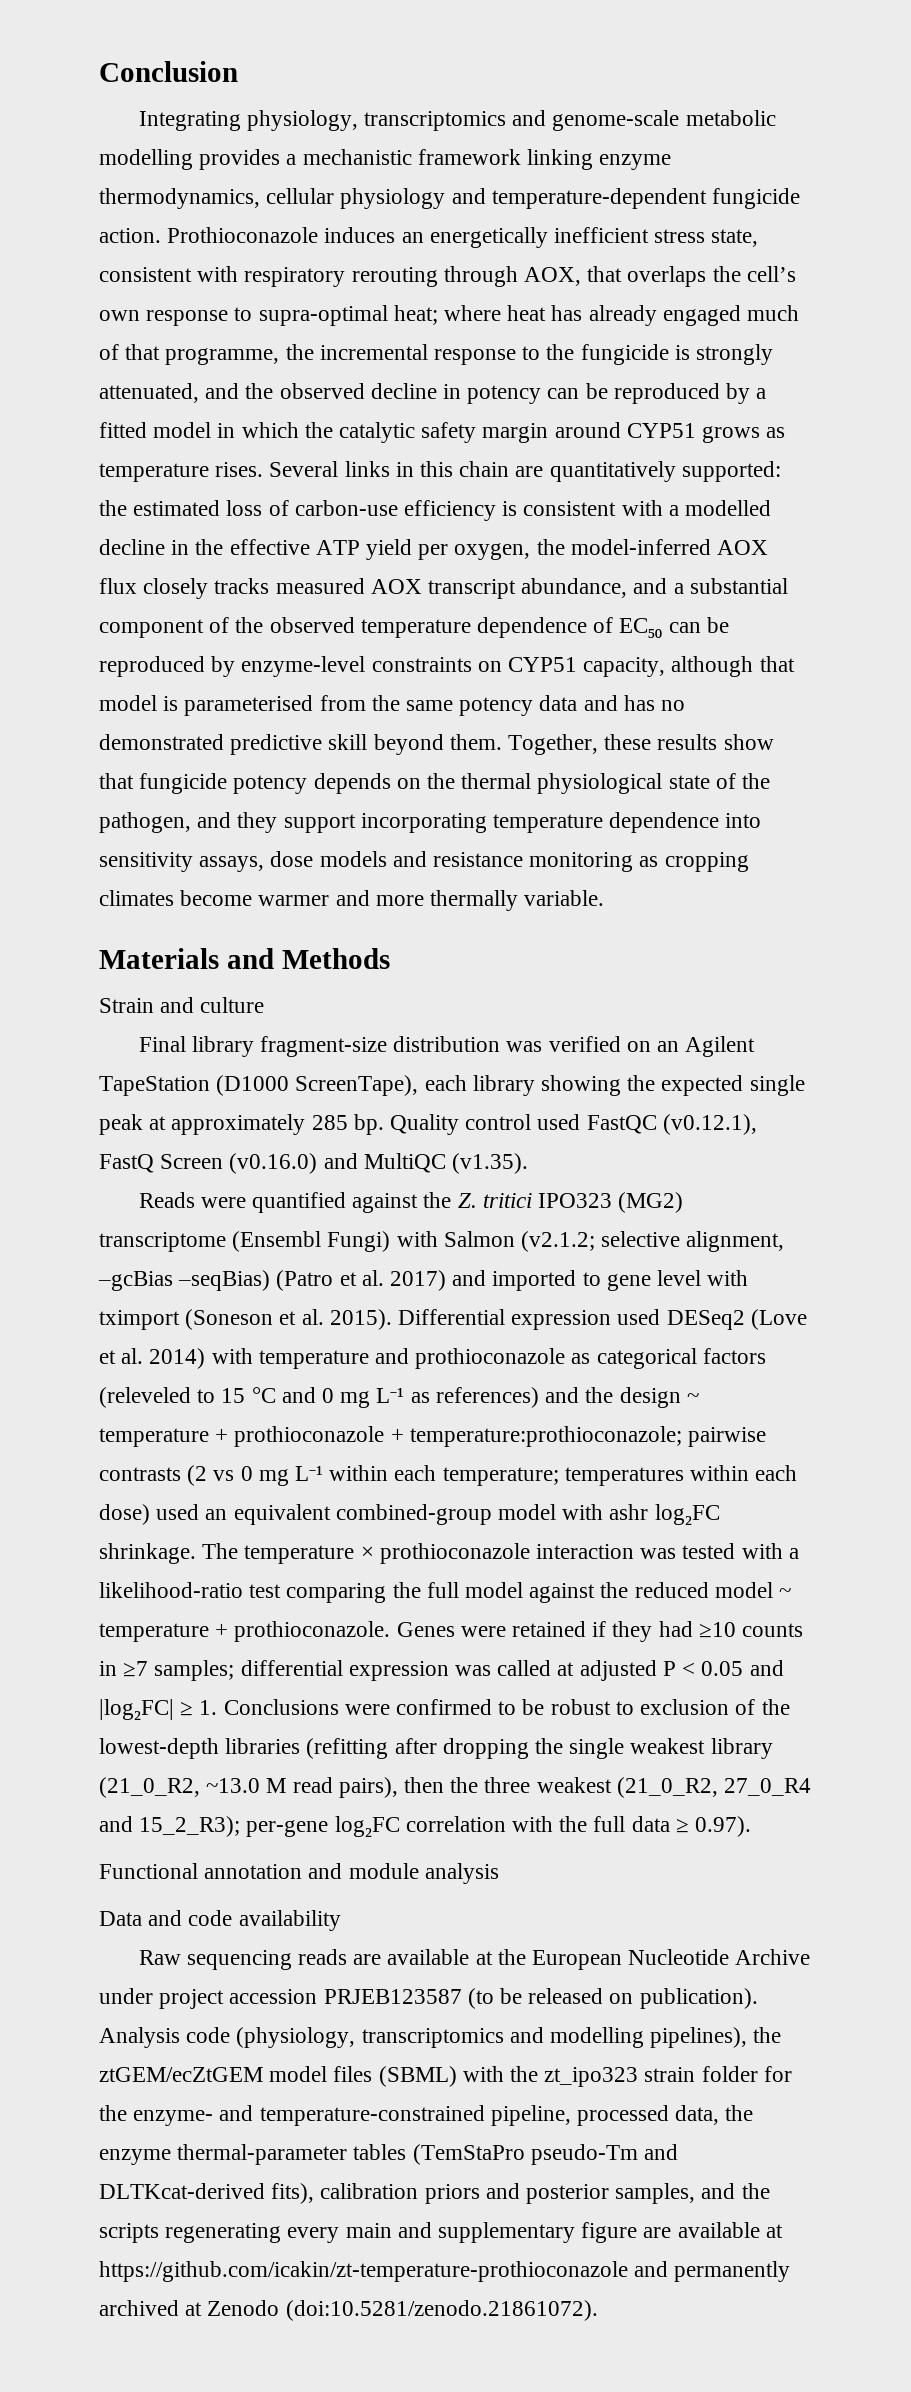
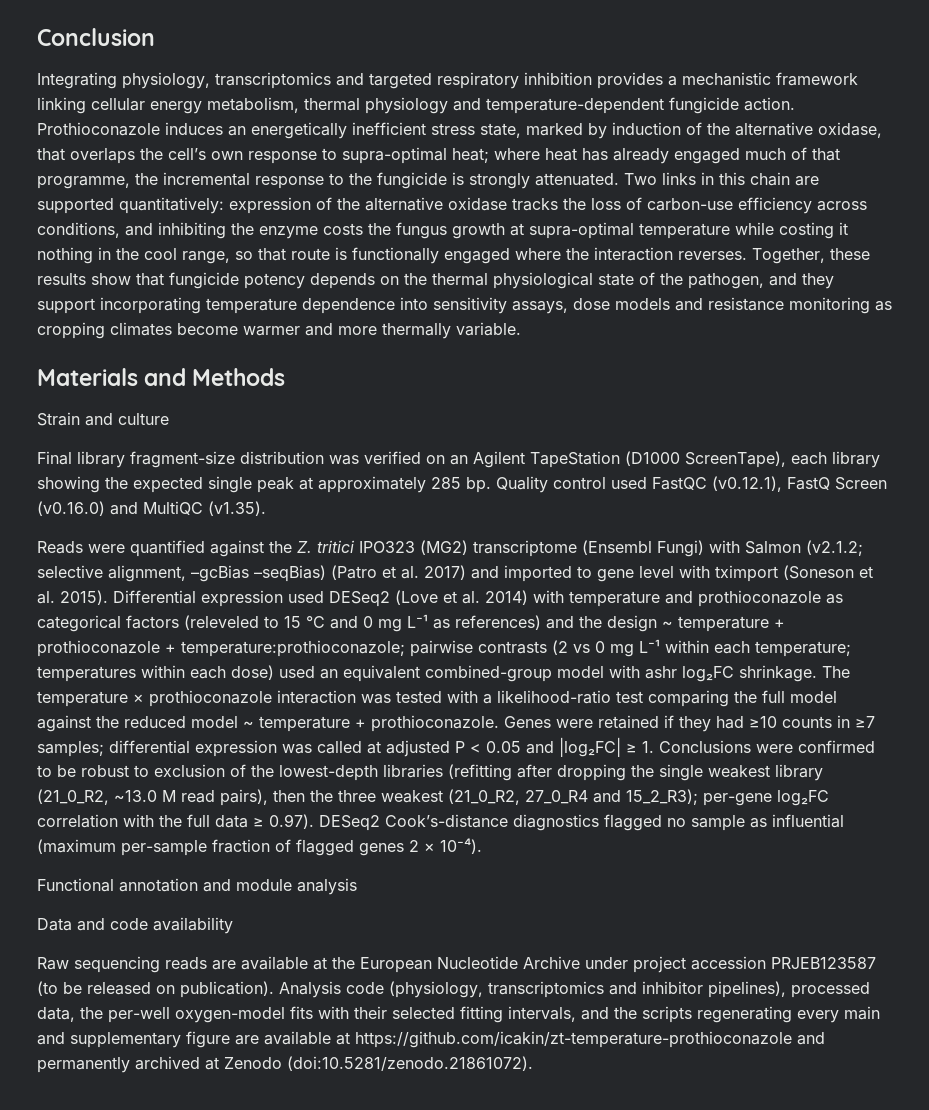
[552,110,776,131] [99,149,193,170] genome-scale metabolic modelling -> [369,72,592,89] targeted respiratory inhibition
[599,154,672,170] [99,188,335,209] enzyme thermodynamics, cellular -> [91,97,360,114] cellular energy metabolism, thermal
[99,266,582,287] consistent with respiratory rerouting through AOX, -> [526,122,882,139] marked by induction of the alternative oxidase,
[99,383,767,404] [99,422,786,443] [99,461,339,482] attenuated, and the observed decline in potency can be reproduced by a fitted model in which the catalytic safety margin around CYP51 grows as temperature rises. Several -> [535,173,657,186] attenuated. Two
[549,461,781,482] [99,500,772,521] [99,539,769,560] [99,578,788,599] [99,617,729,638] [99,656,795,677] [99,695,686,716] [99,734,502,755] quantitatively supported: the estimated loss of carbon-use efficiency is consistent with a modelled decline in the effective ATP yield per oxygen, the model-inferred AOX flux closely tracks measured AOX transcript abundance, and a substantial component of the observed temperature dependence of EC₅₀ can be reproduced by enzyme-level constraints on CYP51 capacity, although that model is parameterised from the same potency data and has no demonstrated predictive skill beyond them. -> [37,197,867,214] [37,222,848,239] [37,247,747,264] supported quantitatively: expression of the alternative oxidase tracks the loss of carbon-use efficiency across conditions, and inhibiting the enzyme costs the fungus growth at supra-optimal temperature while costing it nothing in the cool range, so that route is functionally engaged where the interaction reverses.
(752, 1826) none -> [319,814,844,831] [37,838,482,856] DESeq2 Cook’s-distance diagnostics flagged no sample as influential (maximum per-sample fraction of flagged genes 2 × 10⁻⁴).
[550,2027,782,2048] [99,2066,792,2087] [99,2105,754,2126] [99,2144,679,2165] [99,2183,696,2204] modelling pipelines), the ztGEM/ecZtGEM model files (SBML) with the zt_ipo323 strain folder for the enzyme- and temperature-constrained pipeline, processed data, the enzyme thermal-parameter tables (TemStaPro pseudo-Tm and DLTKcat-derived fits), calibration priors and posterior samples, -> [642,981,870,998] [37,1006,576,1023] inhibitor pipelines), processed data, the per-well oxygen-model fits with their selected fitting intervals,

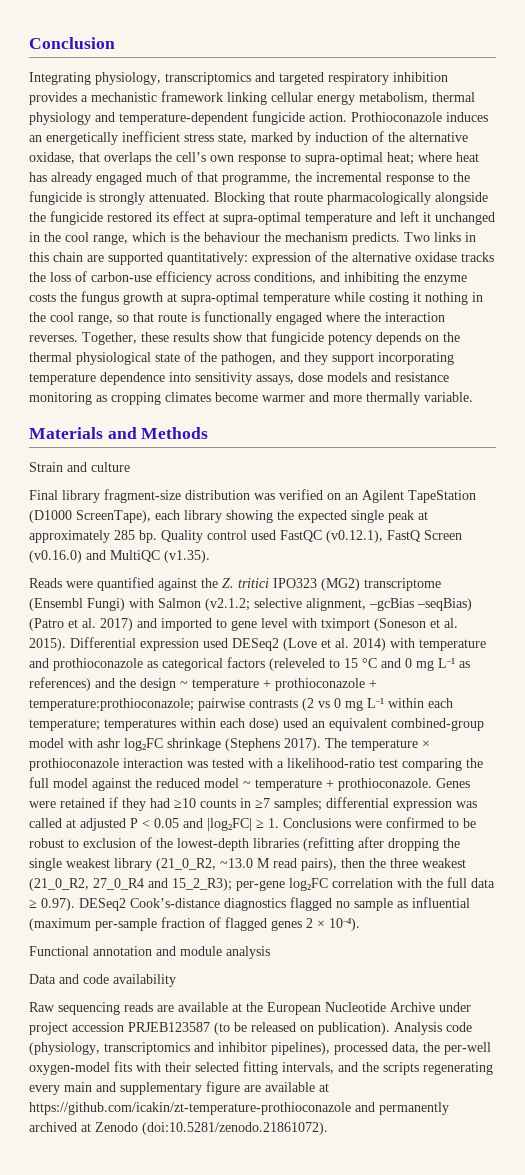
(619, 179) none -> [214,192,488,205] [29,211,495,225] [29,232,400,245] Blocking that route pharmacologically alongside the fungicide restored its effect at supra-optimal temperature and left it unchanged in the cool range, which is the behaviour the mechanism predicts.
[739,665,817,682] shrinkage. -> [167,738,321,751] shrinkage (Stephens 2017).

